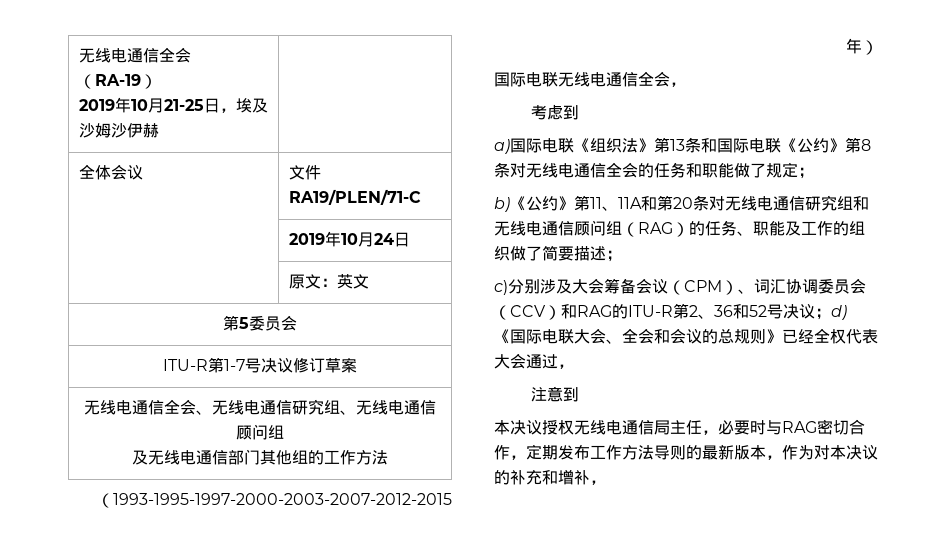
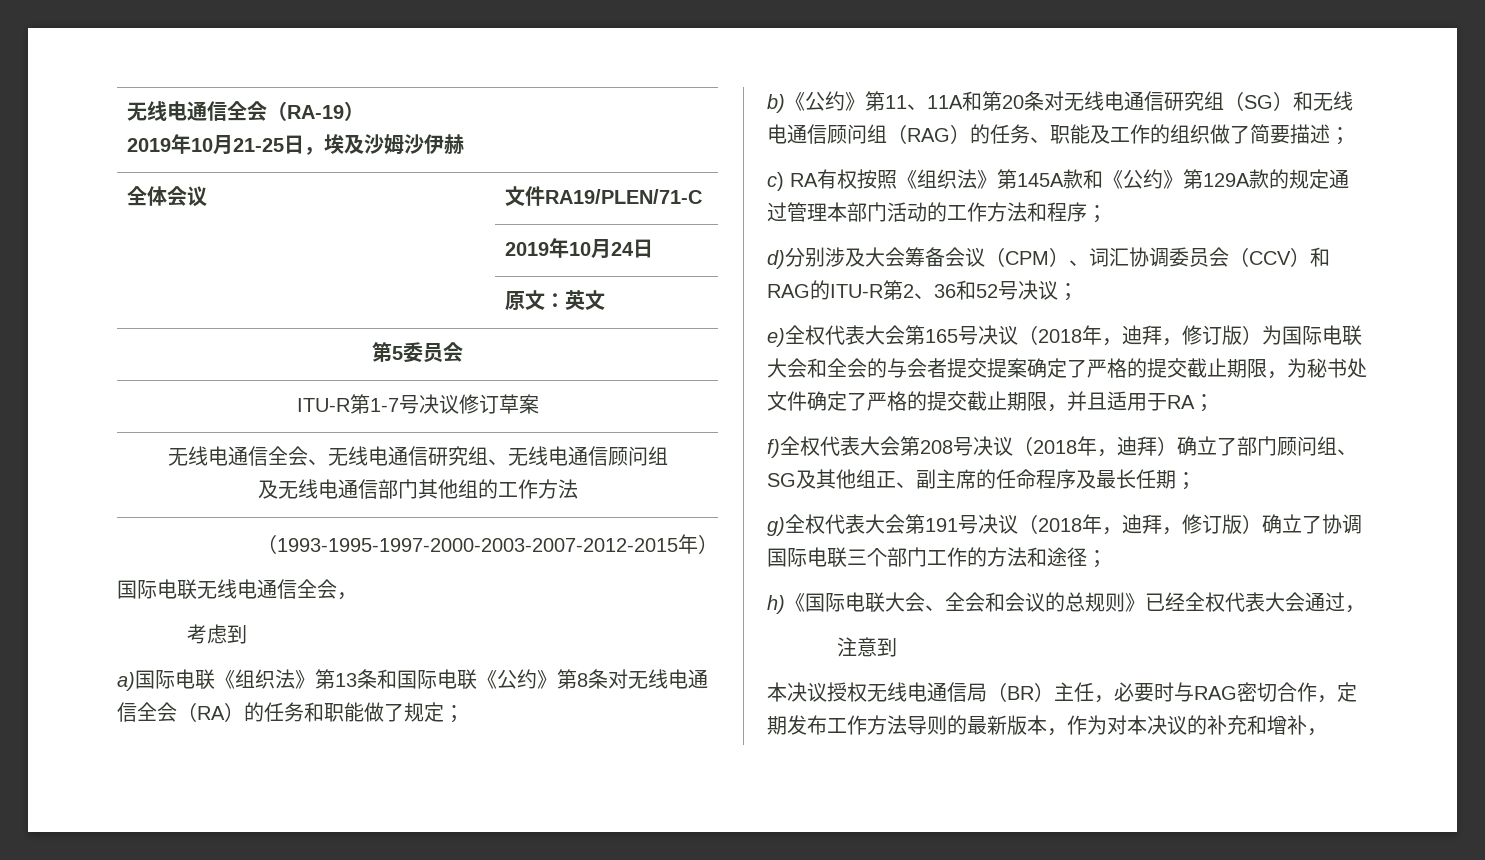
(638, 170) none -> [177,702,244,722] （RA）
(853, 203) none -> [1224,91,1293,111] （SG）
(508, 287) none -> [790,169,1349,189] [767,202,1107,223] [767,250,785,269] RA有权按照《组织法》第145A款和《公约》第129A款的规定通过管理本部门活动的工作方法和程序； // d)
[831,305,847,320] d) -> [767,325,1362,347] [767,358,1367,379] [767,391,1214,412] [767,436,1357,458] [767,469,1196,490] [767,514,1362,536] [767,547,1107,568] [767,595,785,614] // e)全权代表大会第165号决议（2018年，迪拜，修订版）为国际电联大会和全会的与会者提交提案确定了严格的提交截止期限，为秘书处文件确定了严格的提交截止期限，并且适用于RA； // f)全权代表大会第208号决议（2018年，迪拜）确立了部门顾问组、SG及其他组正、副主席的任命程序及最长任期； // g)全权代表大会第191号决议（2018年，迪拜，修订版）确立了协调国际电联三个部门工作的方法和途径； // h)
(670, 427) none -> [987,682,1054,702] （BR）

